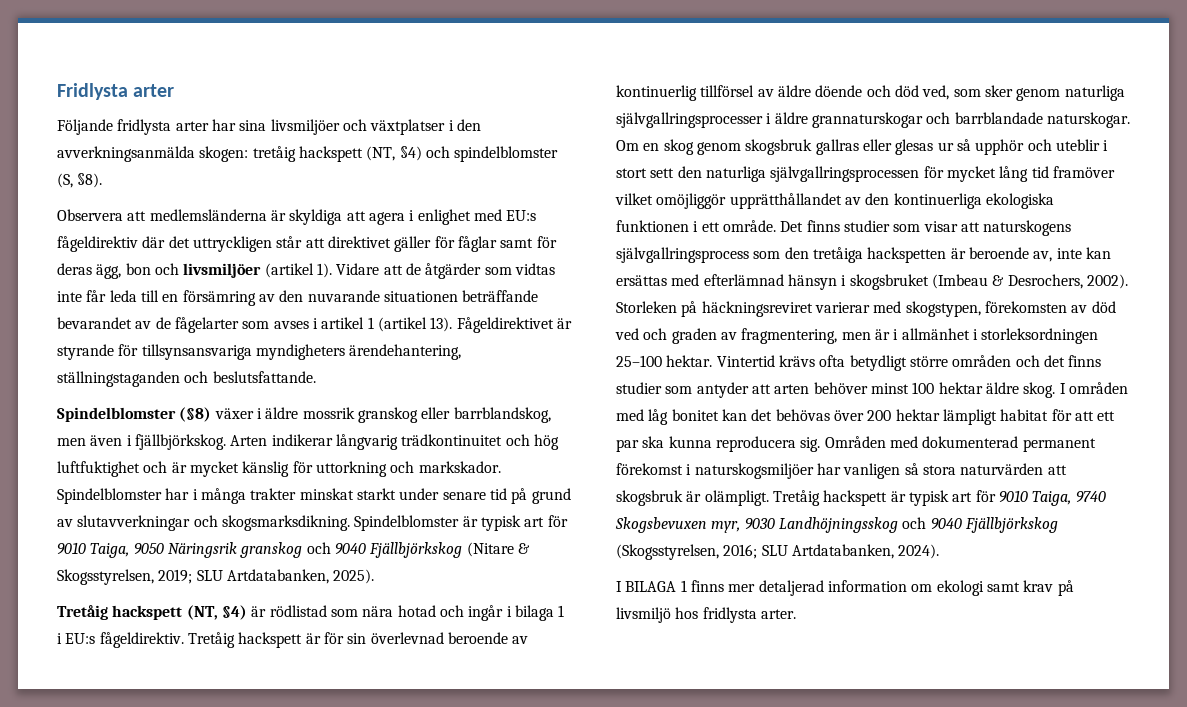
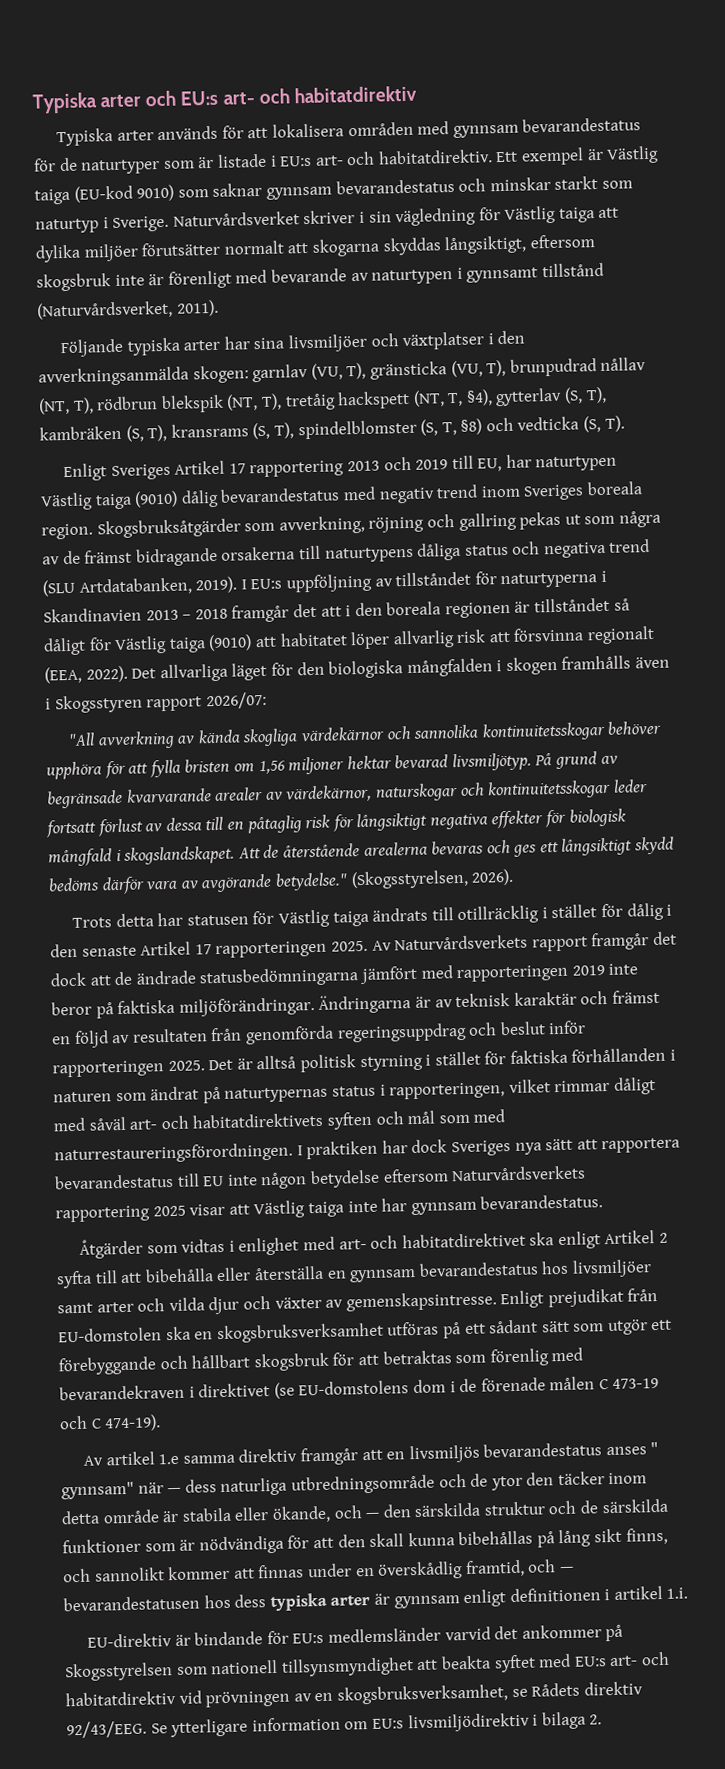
[57,83,175,100] Fridlysta arter -> [32,85,417,114] [55,117,642,147] [33,145,660,175] [34,175,633,205] [35,205,620,234] [35,234,595,263] [36,262,604,292] [36,299,219,320] Typiska arter och EU:s art- och habitatdirektiv // Typiska arter används för att lokalisera områden med gynnsam bevarandestatus för de naturtyper som är listade i EU:s art- och habitatdirektiv. Ett exempel är Västlig taiga (EU-kod 9010) som saknar gynnsam bevarandestatus och minskar starkt som naturtyp i Sverige. Naturvårdsverket skriver i sin vägledning för Västlig taiga att dylika miljöer förutsätter normalt att skogarna skyddas långsiktigt, eftersom skogsbruk inte är förenligt med bevarande av naturtypen i gynnsamt tillstånd (Naturvårdsverket, 2011).
[117,119,172,135] fridlysta -> [126,337,181,356] typiska
[252,146,559,162] [57,173,103,188] [57,209,537,225] [57,236,557,252] [57,263,555,279] [57,290,539,306] [57,317,572,333] [57,344,462,360] [57,371,316,387] [57,407,551,423] [57,434,559,450] [57,461,501,477] [57,488,571,504] [57,515,568,531] [57,542,530,558] [57,569,375,585] [57,605,565,621] [57,632,529,648] [616,85,1125,101] [616,112,1130,128] [616,139,1109,155] [616,166,1115,182] [615,193,1054,209] [616,220,1072,236] [616,247,1111,263] [616,274,1128,290] [616,301,1116,317] [615,328,1099,344] [616,355,1102,371] [616,382,1128,398] [616,409,1116,425] [616,436,1096,452] [616,463,1067,479] [616,490,1106,506] [615,517,1058,533] [616,544,940,560] [616,580,1074,596] [616,607,796,623] tretåig hackspett (NT, §4) och spindelblomster (S, §8). // Observera att medlemsländerna är skyldiga att agera i enlighet med EU:s fågeldirektiv där det uttryckligen står att direktivet gäller för fåglar samt för deras ägg, bon och livsmiljöer (artikel 1). Vidare att de åtgärder som vidtas inte får leda till en försämring av den nuvarande situationen beträffande bevarandet av de fågelarter som avses i artikel 1 (artikel 13). Fågeldirektivet är styrande för tillsynsansvariga myndigheters ärendehantering, ställningstaganden och beslutsfattande. // Spindelblomster (§8) växer i äldre mossrik granskog eller barrblandskog, men även i fjällbjörkskog. Arten indikerar långvarig trädkontinuitet och hög luftfuktighet och är mycket känslig för uttorkning och markskador. Spindelblomster har i många trakter minskat starkt under senare tid på grund av slutavverkningar och skogsmarksdikning. Spindelblomster är typisk art för 9010 Taiga, 9050 Näringsrik granskog och 9040 Fjällbjörkskog (Nitare & Skogsstyrelsen, 2019; SLU Artdatabanken, 2025). // Tretåig hackspett (NT, §4) är rödlistad som nära hotad och ingår i bilaga 1 i EU:s fågeldirektiv. Tretåig hackspett är för sin överlevnad beroende av kontinuerlig tillförsel av äldre döende och död ved, som sker genom naturliga självgallringsprocesser i äldre grannaturskogar och barrblandade naturskogar. Om en skog genom skogsbruk gallras eller glesas ur så upphör och uteblir i stort sett den naturliga självgallringsprocessen för mycket lång tid framöver vilket omöjliggör upprätthållandet av den kontinuerliga ekologiska funktionen i ett område. Det finns studier som visar att naturskogens självgallringsprocess som den tretåiga hackspetten är beroende av, inte kan ersättas med efterlämnad hänsyn i skogsbruket (Imbeau & Desrochers, 2002). Storleken på häckningsreviret varierar med skogstypen, förekomsten av död ved och graden av fragmentering, men är i allmänhet i storleksordningen 25–100 hektar. Vintertid krävs ofta betydligt större områden och det finns studier som antyder att arten behöver minst 100 hektar äldre skog. I områden med låg bonitet kan det behövas över 200 hektar lämpligt habitat för att ett par ska kunna reproducera sig. Områden med dokumenterad permanent förekomst i naturskogsmiljöer har vanligen så stora naturvärden att skogsbruk är olämpligt. Tretåig hackspett är typisk art för 9010 Taiga, 9740 Skogsbevuxen myr, 9030 Landhöjningsskog och 9040 Fjällbjörkskog (Skogsstyrelsen, 2016; SLU Artdatabanken, 2024). // I BILAGA 1 finns mer detaljerad information om ekologi samt krav på livsmiljö hos fridlysta arter. -> [252,357,647,383] [38,386,607,415] [39,415,625,442] [62,454,618,482] [40,481,643,511] [41,510,661,540] [42,539,651,567] [42,570,607,597] [43,597,630,623] [43,625,656,656] [44,655,671,684] [45,691,267,714] [67,720,662,750] [46,751,618,780] [47,779,648,809] [46,808,626,838] [48,836,675,867] [48,868,515,895] [71,902,673,928] [50,931,677,959] [50,963,639,988] [51,989,660,1019] [52,1020,587,1048] [52,1047,677,1078] [53,1077,656,1104] [53,1109,506,1132] [54,1137,681,1165] [54,1165,587,1190] [55,1194,604,1223] [78,1230,669,1259] [56,1259,652,1289] [57,1287,659,1315] [58,1319,673,1344] [58,1347,584,1376] [59,1376,660,1401] [59,1414,162,1432] [82,1442,659,1466] [61,1471,648,1500] [61,1498,668,1525] [62,1527,668,1555] [63,1559,574,1583] [63,1585,689,1612] [86,1624,624,1648] [64,1651,670,1682] [65,1681,643,1708] [66,1711,603,1739] garnlav (VU, T), gränsticka (VU, T), brunpudrad nållav (NT, T), rödbrun blekspik (NT, T), tretåig hackspett (NT, T, §4), gytterlav (S, T), kambräken (S, T), kransrams (S, T), spindelblomster (S, T, §8) och vedticka (S, T). // Enligt Sveriges Artikel 17 rapportering 2013 och 2019 till EU, har naturtypen Västlig taiga (9010) dålig bevarandestatus med negativ trend inom Sveriges boreala region. Skogsbruksåtgärder som avverkning, röjning och gallring pekas ut som några av de främst bidragande orsakerna till naturtypens dåliga status och negativa trend (SLU Artdatabanken, 2019). I EU:s uppföljning av tillståndet för naturtyperna i Skandinavien 2013 – 2018 framgår det att i den boreala regionen är tillståndet så dåligt för Västlig taiga (9010) att habitatet löper allvarlig risk att försvinna regionalt (EEA, 2022). Det allvarliga läget för den biologiska mångfalden i skogen framhålls även i Skogsstyren rapport 2026/07: // "All avverkning av kända skogliga värdekärnor och sannolika kontinuitetsskogar behöver upphöra för att fylla bristen om 1,56 miljoner hektar bevarad livsmiljötyp. På grund av begränsade kvarvarande arealer av värdekärnor, naturskogar och kontinuitetsskogar leder fortsatt förlust av dessa till en påtaglig risk för långsiktigt negativa effekter för biologisk mångfald i skogslandskapet. Att de återstående arealerna bevaras och ges ett långsiktigt skydd bedöms därför vara av avgörande betydelse." (Skogsstyrelsen, 2026). // Trots detta har statusen för Västlig taiga ändrats till otillräcklig i stället för dålig i den senaste Artikel 17 rapporteringen 2025. Av Naturvårdsverkets rapport framgår det dock att de ändrade statusbedömningarna jämfört med rapporteringen 2019 inte beror på faktiska miljöförändringar. Ändringarna är av teknisk karaktär och främst en följd av resultaten från genomförda regeringsuppdrag och beslut inför rapporteringen 2025. Det är alltså politisk styrning i stället för faktiska förhållanden i naturen som ändrat på naturtypernas status i rapporteringen, vilket rimmar dåligt med såväl art- och habitatdirektivets syften och mål som med naturrestaureringsförordningen. I praktiken har dock Sveriges nya sätt att rapportera bevarandestatus till EU inte någon betydelse eftersom Naturvårdsverkets rapportering 2025 visar att Västlig taiga inte har gynnsam bevarandestatus. // Åtgärder som vidtas i enlighet med art- och habitatdirektivet ska enligt Artikel 2 syfta till att bibehålla eller återställa en gynnsam bevarandestatus hos livsmiljöer samt arter och vilda djur och växter av gemenskapsintresse. Enligt prejudikat från EU-domstolen ska en skogsbruksverksamhet utföras på ett sådant sätt som utgör ett förebyggande och hållbart skogsbruk för att betraktas som förenlig med bevarandekraven i direktivet (se EU-domstolens dom i de förenade målen C 473-19 och C 474-19). // Av artikel 1.e samma direktiv framgår att en livsmiljös bevarandestatus anses " gynnsam" när — dess naturliga utbredningsområde och de ytor den täcker inom detta område är stabila eller ökande, och — den särskilda struktur och de särskilda funktioner som är nödvändiga för att den skall kunna bibehållas på lång sikt finns, och sannolikt kommer att finnas under en överskådlig framtid, och — bevarandestatusen hos dess typiska arter är gynnsam enligt definitionen i artikel 1.i. // EU-direktiv är bindande för EU:s medlemsländer varvid det ankommer på Skogsstyrelsen som nationell tillsynsmyndighet att beakta syftet med EU:s art- och habitatdirektiv vid prövningen av en skogsbruksverksamhet, se Rådets direktiv 92/43/EEG. Se ytterligare information om EU:s livsmiljödirektiv i bilaga 2.

